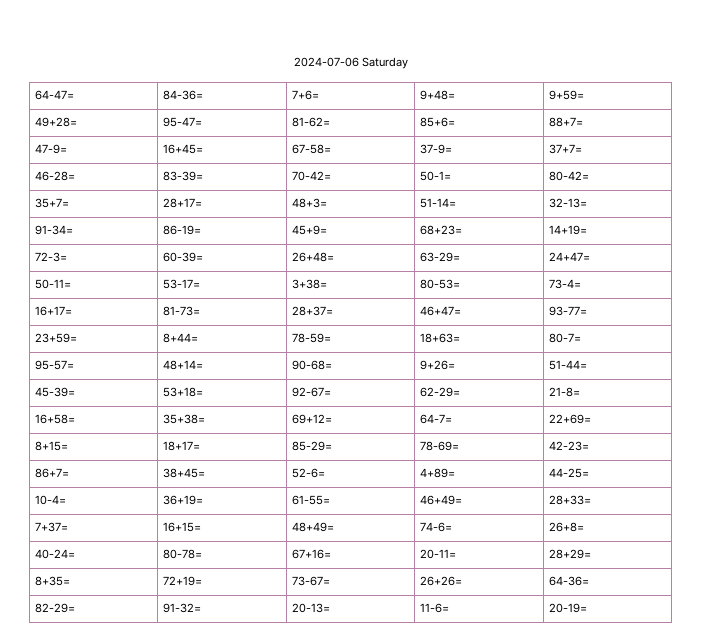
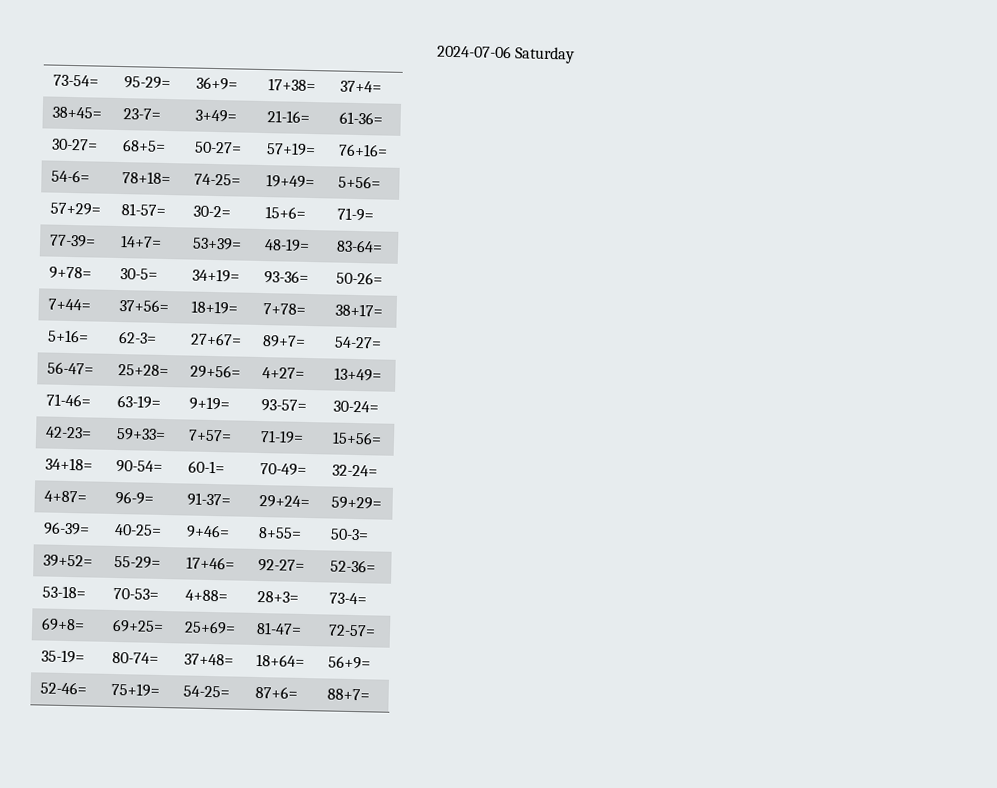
[35,90,75,100] [163,90,204,100] [292,90,320,100] [420,90,456,100] [549,90,585,100] [35,117,78,127] [163,117,203,127] [292,117,331,127] [420,117,456,127] [549,117,584,127] [35,144,68,154] [163,144,204,154] [292,144,332,154] [420,144,453,154] [549,144,583,154] [35,171,76,181] [163,171,204,181] [292,171,332,181] [420,171,452,181] [549,171,590,181] [35,198,70,208] [163,198,203,208] [292,198,328,208] [420,198,457,208] [549,198,588,208] [35,225,74,235] [163,225,202,235] [292,225,328,235] [420,225,463,235] [549,225,588,235] [35,252,68,262] [163,252,204,262] [292,252,335,262] [420,252,461,262] [549,252,591,261] [35,279,72,289] [163,279,201,289] [292,279,328,289] [420,279,461,289] [549,279,582,289] [35,306,73,316] [163,306,201,316] [292,306,334,316] [420,306,462,316] [549,306,588,316] [35,333,78,343] [163,333,199,343] [292,333,332,343] [420,333,461,343] [549,333,582,343] [35,360,75,370] [163,360,204,370] [292,360,333,370] [420,360,456,370] [549,360,588,370] [35,387,76,397] [163,387,204,397] [292,387,332,397] [420,387,461,397] [549,387,581,397] [35,414,76,424] [163,414,206,424] [292,414,333,424] [420,414,453,424] [549,414,592,424] [35,441,69,451] [163,441,201,451] [292,441,333,451] [420,441,460,451] [549,441,590,451] [35,468,70,478] [163,468,206,478] [292,468,326,478] [420,468,456,478] [549,468,590,478] [35,495,67,505] [163,495,204,505] [292,495,331,505] [420,495,463,505] [549,495,592,505] [35,522,69,532] [163,522,202,532] [292,522,335,532] [420,522,453,532] [549,522,585,532] [35,549,76,559] [163,549,203,559] [292,549,332,559] [420,549,457,559] [549,549,592,559] [35,576,71,586] [163,576,203,586] [292,576,331,586] [420,576,463,586] [549,576,590,586] [35,603,76,613] [163,603,202,613] [292,603,331,613] [420,603,450,613] [549,603,588,613] 64-47= | 84-36= | 7+6= | 9+48= | 9+59= // 49+28= | 95-47= | 81-62= | 85+6= | 88+7= // 47-9= | 16+45= | 67-58= | 37-9= | 37+7= // 46-28= | 83-39= | 70-42= | 50-1= | 80-42= // 35+7= | 28+17= | 48+3= | 51-14= | 32-13= // 91-34= | 86-19= | 45+9= | 68+23= | 14+19= // 72-3= | 60-39= | 26+48= | 63-29= | 24+47= // 50-11= | 53-17= | 3+38= | 80-53= | 73-4= // 16+17= | 81-73= | 28+37= | 46+47= | 93-77= // 23+59= | 8+44= | 78-59= | 18+63= | 80-7= // 95-57= | 48+14= | 90-68= | 9+26= | 51-44= // 45-39= | 53+18= | 92-67= | 62-29= | 21-8= // 16+58= | 35+38= | 69+12= | 64-7= | 22+69= // 8+15= | 18+17= | 85-29= | 78-69= | 42-23= // 86+7= | 38+45= | 52-6= | 4+89= | 44-25= // 10-4= | 36+19= | 61-55= | 46+49= | 28+33= // 7+37= | 16+15= | 48+49= | 74-6= | 26+8= // 40-24= | 80-78= | 67+16= | 20-11= | 28+29= // 8+35= | 72+19= | 73-67= | 26+26= | 64-36= // 82-29= | 91-32= | 20-13= | 11-6= | 20-19= -> [53,74,100,87] [124,76,172,90] [196,76,239,91] [268,78,317,92] [340,80,383,93] [52,106,103,119] [123,108,162,120] [195,109,238,123] [267,110,311,124] [339,111,384,125] [52,138,99,151] [123,139,167,152] [194,141,243,154] [266,142,317,157] [338,143,389,157] [51,169,91,183] [122,171,172,185] [194,173,242,186] [266,174,316,189] [338,175,382,189] [50,202,102,216] [121,203,167,217] [193,205,232,218] [265,206,307,219] [337,207,375,222] [49,234,97,248] [120,235,163,248] [192,237,243,251] [264,238,311,253] [336,239,384,253] [49,266,93,280] [120,268,159,280] [192,268,241,283] [264,270,310,285] [336,271,384,285] [48,298,92,311] [119,299,170,313] [191,300,239,315] [263,303,307,315] [335,303,384,317] [47,329,90,343] [118,331,158,344] [190,332,243,346] [262,335,307,348] [334,336,383,349] [47,361,95,375] [118,364,170,377] [190,364,242,379] [262,367,306,379] [334,367,383,382] [46,393,92,407] [117,395,162,409] [189,396,231,411] [261,399,308,413] [333,400,380,413] [45,426,93,439] [116,428,167,442] [188,429,233,442] [260,430,305,444] [332,431,383,445] [45,457,94,471] [116,460,164,473] [188,460,226,474] [260,463,308,477] [332,464,379,477] [44,490,88,503] [115,491,155,505] [187,492,232,507] [259,495,311,509] [331,496,383,510] [43,521,91,536] [114,524,163,536] [186,524,231,539] [258,527,303,539] [330,528,370,541] [43,554,94,568] [114,555,162,569] [186,556,236,570] [258,559,306,572] [330,559,377,573] [42,585,87,599] [113,587,160,600] [185,589,229,602] [257,591,300,603] [329,592,368,605] [41,617,86,632] [112,618,165,634] [184,620,237,635] [256,621,303,635] [328,624,377,637] [41,649,86,664] [112,651,160,664] [184,653,235,666] [256,653,306,668] [328,655,372,670] [40,681,88,695] [111,682,161,697] [183,685,231,698] [255,685,299,699] [327,688,371,701] 73-54= | 95-29= | 36+9= | 17+38= | 37+4= // 38+45= | 23-7= | 3+49= | 21-16= | 61-36= // 30-27= | 68+5= | 50-27= | 57+19= | 76+16= // 54-6= | 78+18= | 74-25= | 19+49= | 5+56= // 57+29= | 81-57= | 30-2= | 15+6= | 71-9= // 77-39= | 14+7= | 53+39= | 48-19= | 83-64= // 9+78= | 30-5= | 34+19= | 93-36= | 50-26= // 7+44= | 37+56= | 18+19= | 7+78= | 38+17= // 5+16= | 62-3= | 27+67= | 89+7= | 54-27= // 56-47= | 25+28= | 29+56= | 4+27= | 13+49= // 71-46= | 63-19= | 9+19= | 93-57= | 30-24= // 42-23= | 59+33= | 7+57= | 71-19= | 15+56= // 34+18= | 90-54= | 60-1= | 70-49= | 32-24= // 4+87= | 96-9= | 91-37= | 29+24= | 59+29= // 96-39= | 40-25= | 9+46= | 8+55= | 50-3= // 39+52= | 55-29= | 17+46= | 92-27= | 52-36= // 53-18= | 70-53= | 4+88= | 28+3= | 73-4= // 69+8= | 69+25= | 25+69= | 81-47= | 72-57= // 35-19= | 80-74= | 37+48= | 18+64= | 56+9= // 52-46= | 75+19= | 54-25= | 87+6= | 88+7=

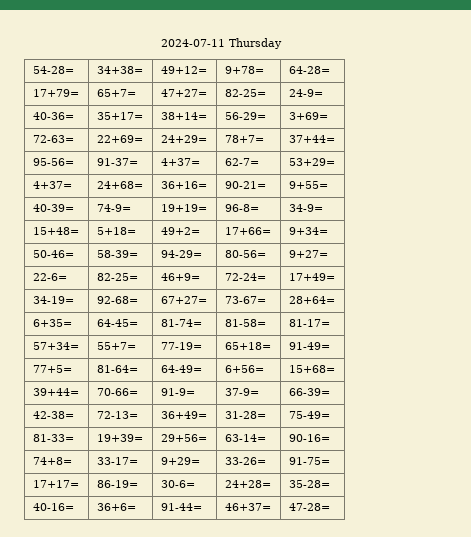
[436,44,576,64] [53,74,100,87] [124,76,172,90] [196,76,239,91] [268,78,317,92] [340,80,383,93] [52,106,103,119] [123,108,162,120] [195,109,238,123] [267,110,311,124] [339,111,384,125] [52,138,99,151] [123,139,167,152] [194,141,243,154] [266,142,317,157] [338,143,389,157] [51,169,91,183] [122,171,172,185] [194,173,242,186] [266,174,316,189] [338,175,382,189] [50,202,102,216] [121,203,167,217] [193,205,232,218] [265,206,307,219] [337,207,375,222] [49,234,97,248] [120,235,163,248] [192,237,243,251] [264,238,311,253] [336,239,384,253] [49,266,93,280] [120,268,159,280] [192,268,241,283] [264,270,310,285] [336,271,384,285] [48,298,92,311] [119,299,170,313] [191,300,239,315] [263,303,307,315] [335,303,384,317] [47,329,90,343] [118,331,158,344] [190,332,243,346] [262,335,307,348] [334,336,383,349] [47,361,95,375] [118,364,170,377] [190,364,242,379] [262,367,306,379] [334,367,383,382] [46,393,92,407] [117,395,162,409] [189,396,231,411] [261,399,308,413] [333,400,380,413] [45,426,93,439] [116,428,167,442] [188,429,233,442] [260,430,305,444] [332,431,383,445] [45,457,94,471] [116,460,164,473] [188,460,226,474] [260,463,308,477] [332,464,379,477] [44,490,88,503] [115,491,155,505] [187,492,232,507] [259,495,311,509] [331,496,383,510] [43,521,91,536] [114,524,163,536] [186,524,231,539] [258,527,303,539] [330,528,370,541] [43,554,94,568] [114,555,162,569] [186,556,236,570] [258,559,306,572] [330,559,377,573] [42,585,87,599] [113,587,160,600] [185,589,229,602] [257,591,300,603] [329,592,368,605] [41,617,86,632] [112,618,165,634] [184,620,237,635] [256,621,303,635] [328,624,377,637] [41,649,86,664] [112,651,160,664] [184,653,235,666] [256,653,306,668] [328,655,372,670] [40,681,88,695] [111,682,161,697] [183,685,231,698] [255,685,299,699] [327,688,371,701] 2024-07-06 Saturday // 73-54= | 95-29= | 36+9= | 17+38= | 37+4= // 38+45= | 23-7= | 3+49= | 21-16= | 61-36= // 30-27= | 68+5= | 50-27= | 57+19= | 76+16= // 54-6= | 78+18= | 74-25= | 19+49= | 5+56= // 57+29= | 81-57= | 30-2= | 15+6= | 71-9= // 77-39= | 14+7= | 53+39= | 48-19= | 83-64= // 9+78= | 30-5= | 34+19= | 93-36= | 50-26= // 7+44= | 37+56= | 18+19= | 7+78= | 38+17= // 5+16= | 62-3= | 27+67= | 89+7= | 54-27= // 56-47= | 25+28= | 29+56= | 4+27= | 13+49= // 71-46= | 63-19= | 9+19= | 93-57= | 30-24= // 42-23= | 59+33= | 7+57= | 71-19= | 15+56= // 34+18= | 90-54= | 60-1= | 70-49= | 32-24= // 4+87= | 96-9= | 91-37= | 29+24= | 59+29= // 96-39= | 40-25= | 9+46= | 8+55= | 50-3= // 39+52= | 55-29= | 17+46= | 92-27= | 52-36= // 53-18= | 70-53= | 4+88= | 28+3= | 73-4= // 69+8= | 69+25= | 25+69= | 81-47= | 72-57= // 35-19= | 80-74= | 37+48= | 18+64= | 56+9= // 52-46= | 75+19= | 54-25= | 87+6= | 88+7= -> [161,38,282,49] [32,66,74,74] [96,66,143,74] [160,66,207,74] [224,66,264,74] [288,66,330,74] [32,89,79,97] [96,89,136,97] [160,89,207,97] [224,89,266,97] [288,89,323,97] [32,112,74,120] [96,112,143,120] [160,112,207,120] [224,112,266,120] [288,112,328,120] [32,135,74,143] [96,135,143,143] [160,135,207,143] [224,135,264,143] [288,135,335,143] [32,158,74,166] [96,158,138,166] [160,158,200,166] [224,158,259,166] [288,158,335,166] [32,181,72,189] [96,181,143,189] [160,181,207,189] [224,181,266,189] [288,181,328,189] [32,204,74,212] [96,204,131,212] [160,204,207,212] [224,204,259,212] [288,204,323,212] [32,227,79,235] [96,227,136,235] [160,227,200,235] [224,227,271,235] [288,227,328,235] [32,250,74,258] [96,250,138,258] [160,250,202,258] [224,250,266,258] [288,250,328,258] [32,273,67,281] [96,273,138,281] [160,273,200,281] [224,273,266,281] [288,273,335,281] [32,296,74,304] [96,296,138,304] [160,296,207,304] [224,296,266,304] [288,296,335,304] [32,319,72,327] [96,319,138,327] [160,319,202,327] [224,319,266,327] [288,319,330,327] [32,342,79,350] [96,342,136,350] [160,342,202,350] [224,342,271,350] [288,342,330,350] [32,365,72,373] [96,365,138,373] [160,365,202,373] [224,365,264,373] [288,365,335,373] [32,388,79,396] [96,388,138,396] [160,388,195,396] [224,388,259,396] [288,388,330,396] [32,411,74,419] [96,411,138,419] [160,411,207,419] [224,411,266,419] [288,411,330,419] [32,434,74,442] [96,434,143,442] [160,434,207,442] [224,434,266,442] [288,434,330,442] [32,457,72,465] [96,457,138,465] [160,457,200,465] [224,457,266,465] [288,457,330,465] [32,480,79,488] [96,480,138,488] [160,480,195,488] [224,480,271,488] [288,480,330,488] [32,503,74,511] [96,503,136,511] [160,503,202,511] [224,503,271,511] [288,503,330,511] 2024-07-11 Thursday // 54-28= | 34+38= | 49+12= | 9+78= | 64-28= // 17+79= | 65+7= | 47+27= | 82-25= | 24-9= // 40-36= | 35+17= | 38+14= | 56-29= | 3+69= // 72-63= | 22+69= | 24+29= | 78+7= | 37+44= // 95-56= | 91-37= | 4+37= | 62-7= | 53+29= // 4+37= | 24+68= | 36+16= | 90-21= | 9+55= // 40-39= | 74-9= | 19+19= | 96-8= | 34-9= // 15+48= | 5+18= | 49+2= | 17+66= | 9+34= // 50-46= | 58-39= | 94-29= | 80-56= | 9+27= // 22-6= | 82-25= | 46+9= | 72-24= | 17+49= // 34-19= | 92-68= | 67+27= | 73-67= | 28+64= // 6+35= | 64-45= | 81-74= | 81-58= | 81-17= // 57+34= | 55+7= | 77-19= | 65+18= | 91-49= // 77+5= | 81-64= | 64-49= | 6+56= | 15+68= // 39+44= | 70-66= | 91-9= | 37-9= | 66-39= // 42-38= | 72-13= | 36+49= | 31-28= | 75-49= // 81-33= | 19+39= | 29+56= | 63-14= | 90-16= // 74+8= | 33-17= | 9+29= | 33-26= | 91-75= // 17+17= | 86-19= | 30-6= | 24+28= | 35-28= // 40-16= | 36+6= | 91-44= | 46+37= | 47-28=

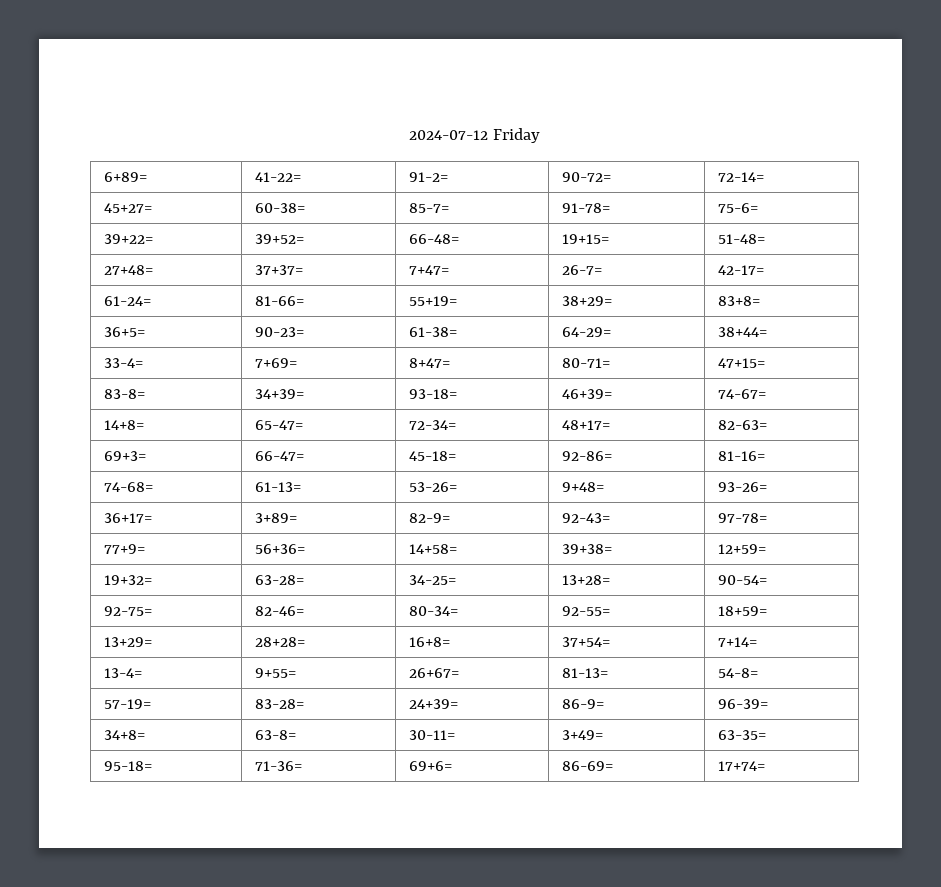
[161,38,282,49] [32,66,74,74] [96,66,143,74] [160,66,207,74] [224,66,264,74] [288,66,330,74] [32,89,79,97] [96,89,136,97] [160,89,207,97] [224,89,266,97] [288,89,323,97] [32,112,74,120] [96,112,143,120] [160,112,207,120] [224,112,266,120] [288,112,328,120] [32,135,74,143] [96,135,143,143] [160,135,207,143] [224,135,264,143] [288,135,335,143] [32,158,74,166] [96,158,138,166] [160,158,200,166] [224,158,259,166] [288,158,335,166] [32,181,72,189] [96,181,143,189] [160,181,207,189] [224,181,266,189] [288,181,328,189] [32,204,74,212] [96,204,131,212] [160,204,207,212] [224,204,259,212] [288,204,323,212] [32,227,79,235] [96,227,136,235] [160,227,200,235] [224,227,271,235] [288,227,328,235] [32,250,74,258] [96,250,138,258] [160,250,202,258] [224,250,266,258] [288,250,328,258] [32,273,67,281] [96,273,138,281] [160,273,200,281] [224,273,266,281] [288,273,335,281] [32,296,74,304] [96,296,138,304] [160,296,207,304] [224,296,266,304] [288,296,335,304] [32,319,72,327] [96,319,138,327] [160,319,202,327] [224,319,266,327] [288,319,330,327] [32,342,79,350] [96,342,136,350] [160,342,202,350] [224,342,271,350] [288,342,330,350] [32,365,72,373] [96,365,138,373] [160,365,202,373] [224,365,264,373] [288,365,335,373] [32,388,79,396] [96,388,138,396] [160,388,195,396] [224,388,259,396] [288,388,330,396] [32,411,74,419] [96,411,138,419] [160,411,207,419] [224,411,266,419] [288,411,330,419] [32,434,74,442] [96,434,143,442] [160,434,207,442] [224,434,266,442] [288,434,330,442] [32,457,72,465] [96,457,138,465] [160,457,200,465] [224,457,266,465] [288,457,330,465] [32,480,79,488] [96,480,138,488] [160,480,195,488] [224,480,271,488] [288,480,330,488] [32,503,74,511] [96,503,136,511] [160,503,202,511] [224,503,271,511] [288,503,330,511] 2024-07-11 Thursday // 54-28= | 34+38= | 49+12= | 9+78= | 64-28= // 17+79= | 65+7= | 47+27= | 82-25= | 24-9= // 40-36= | 35+17= | 38+14= | 56-29= | 3+69= // 72-63= | 22+69= | 24+29= | 78+7= | 37+44= // 95-56= | 91-37= | 4+37= | 62-7= | 53+29= // 4+37= | 24+68= | 36+16= | 90-21= | 9+55= // 40-39= | 74-9= | 19+19= | 96-8= | 34-9= // 15+48= | 5+18= | 49+2= | 17+66= | 9+34= // 50-46= | 58-39= | 94-29= | 80-56= | 9+27= // 22-6= | 82-25= | 46+9= | 72-24= | 17+49= // 34-19= | 92-68= | 67+27= | 73-67= | 28+64= // 6+35= | 64-45= | 81-74= | 81-58= | 81-17= // 57+34= | 55+7= | 77-19= | 65+18= | 91-49= // 77+5= | 81-64= | 64-49= | 6+56= | 15+68= // 39+44= | 70-66= | 91-9= | 37-9= | 66-39= // 42-38= | 72-13= | 36+49= | 31-28= | 75-49= // 81-33= | 19+39= | 29+56= | 63-14= | 90-16= // 74+8= | 33-17= | 9+29= | 33-26= | 91-75= // 17+17= | 86-19= | 30-6= | 24+28= | 35-28= // 40-16= | 36+6= | 91-44= | 46+37= | 47-28= -> [409,128,540,143] [103,172,147,182] [254,172,301,182] [408,172,448,182] [561,172,611,182] [717,172,764,182] [103,203,152,213] [254,203,305,213] [408,203,449,213] [561,203,610,213] [717,203,758,213] [103,234,153,244] [254,234,304,244] [408,234,459,244] [561,234,609,244] [717,234,765,244] [103,265,153,275] [254,265,303,275] [408,265,449,275] [561,265,602,275] [717,265,764,275] [103,296,151,306] [254,296,304,306] [408,296,457,306] [561,296,612,306] [717,296,760,306] [103,327,145,337] [254,327,304,337] [408,327,457,337] [561,327,611,337] [717,327,767,337] [103,358,143,368] [254,358,297,368] [408,358,450,368] [561,358,610,368] [717,358,765,368] [103,389,145,399] [254,389,304,399] [408,389,457,399] [561,389,612,399] [717,389,766,399] [103,420,144,430] [254,420,303,430] [408,420,456,430] [561,420,610,430] [717,420,767,430] [103,451,146,461] [254,451,304,461] [408,451,456,461] [561,451,612,461] [717,451,765,461] [103,482,153,492] [254,482,301,492] [408,482,457,492] [561,482,604,492] [717,482,767,492] [103,513,152,523] [254,513,297,523] [408,513,450,523] [561,513,610,523] [717,513,767,523] [103,544,145,554] [254,544,305,554] [408,544,457,554] [561,544,612,554] [717,544,766,554] [103,575,152,585] [254,575,304,585] [408,575,456,585] [561,575,610,585] [717,575,767,585] [103,606,152,616] [254,606,304,616] [408,606,458,616] [561,606,610,616] [717,606,767,616] [103,637,152,647] [254,637,305,647] [408,637,450,647] [561,637,610,647] [717,637,757,647] [103,668,142,678] [254,668,296,678] [408,668,459,678] [561,668,608,678] [717,668,758,678] [103,699,151,709] [254,699,304,709] [408,699,458,709] [561,699,604,709] [717,699,768,709] [103,730,145,740] [254,730,296,740] [408,730,455,740] [561,730,603,740] [717,730,766,740] [103,761,152,771] [254,761,302,771] [408,761,452,771] [561,761,613,771] [717,761,765,771] 2024-07-12 Friday // 6+89= | 41-22= | 91-2= | 90-72= | 72-14= // 45+27= | 60-38= | 85-7= | 91-78= | 75-6= // 39+22= | 39+52= | 66-48= | 19+15= | 51-48= // 27+48= | 37+37= | 7+47= | 26-7= | 42-17= // 61-24= | 81-66= | 55+19= | 38+29= | 83+8= // 36+5= | 90-23= | 61-38= | 64-29= | 38+44= // 33-4= | 7+69= | 8+47= | 80-71= | 47+15= // 83-8= | 34+39= | 93-18= | 46+39= | 74-67= // 14+8= | 65-47= | 72-34= | 48+17= | 82-63= // 69+3= | 66-47= | 45-18= | 92-86= | 81-16= // 74-68= | 61-13= | 53-26= | 9+48= | 93-26= // 36+17= | 3+89= | 82-9= | 92-43= | 97-78= // 77+9= | 56+36= | 14+58= | 39+38= | 12+59= // 19+32= | 63-28= | 34-25= | 13+28= | 90-54= // 92-75= | 82-46= | 80-34= | 92-55= | 18+59= // 13+29= | 28+28= | 16+8= | 37+54= | 7+14= // 13-4= | 9+55= | 26+67= | 81-13= | 54-8= // 57-19= | 83-28= | 24+39= | 86-9= | 96-39= // 34+8= | 63-8= | 30-11= | 3+49= | 63-35= // 95-18= | 71-36= | 69+6= | 86-69= | 17+74=

